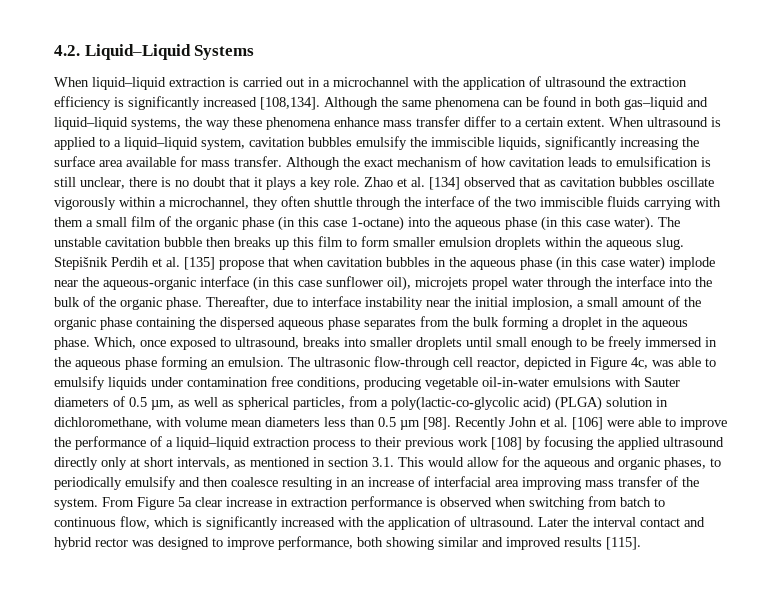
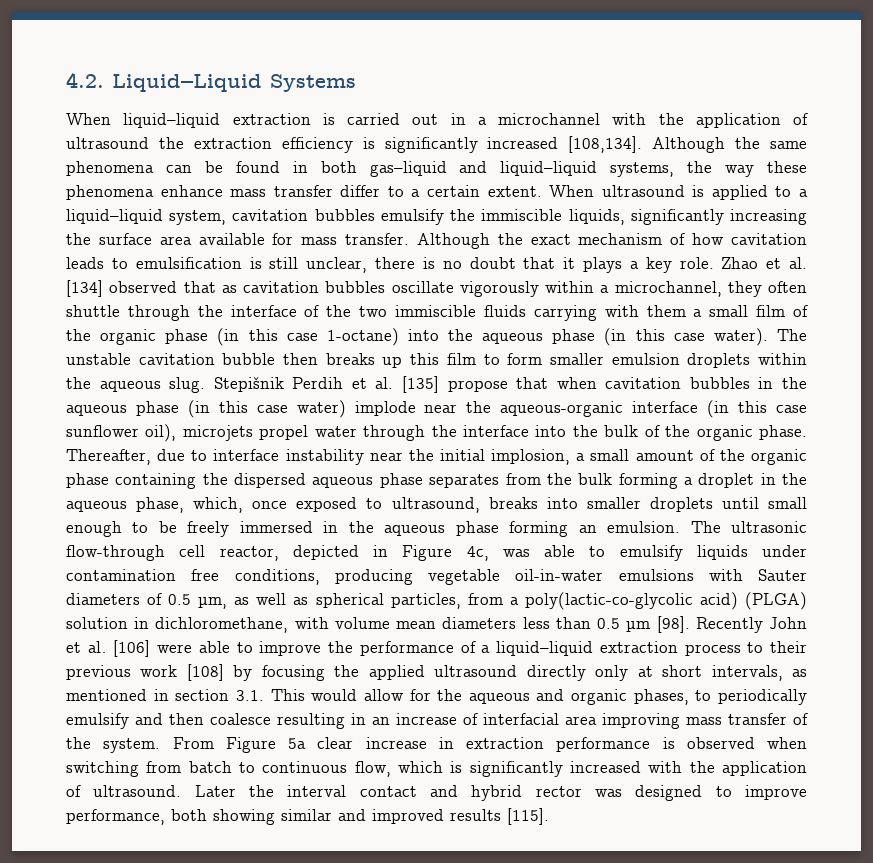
[54,337,136,350] phase. Which, -> [136,497,244,513] phase, which,

